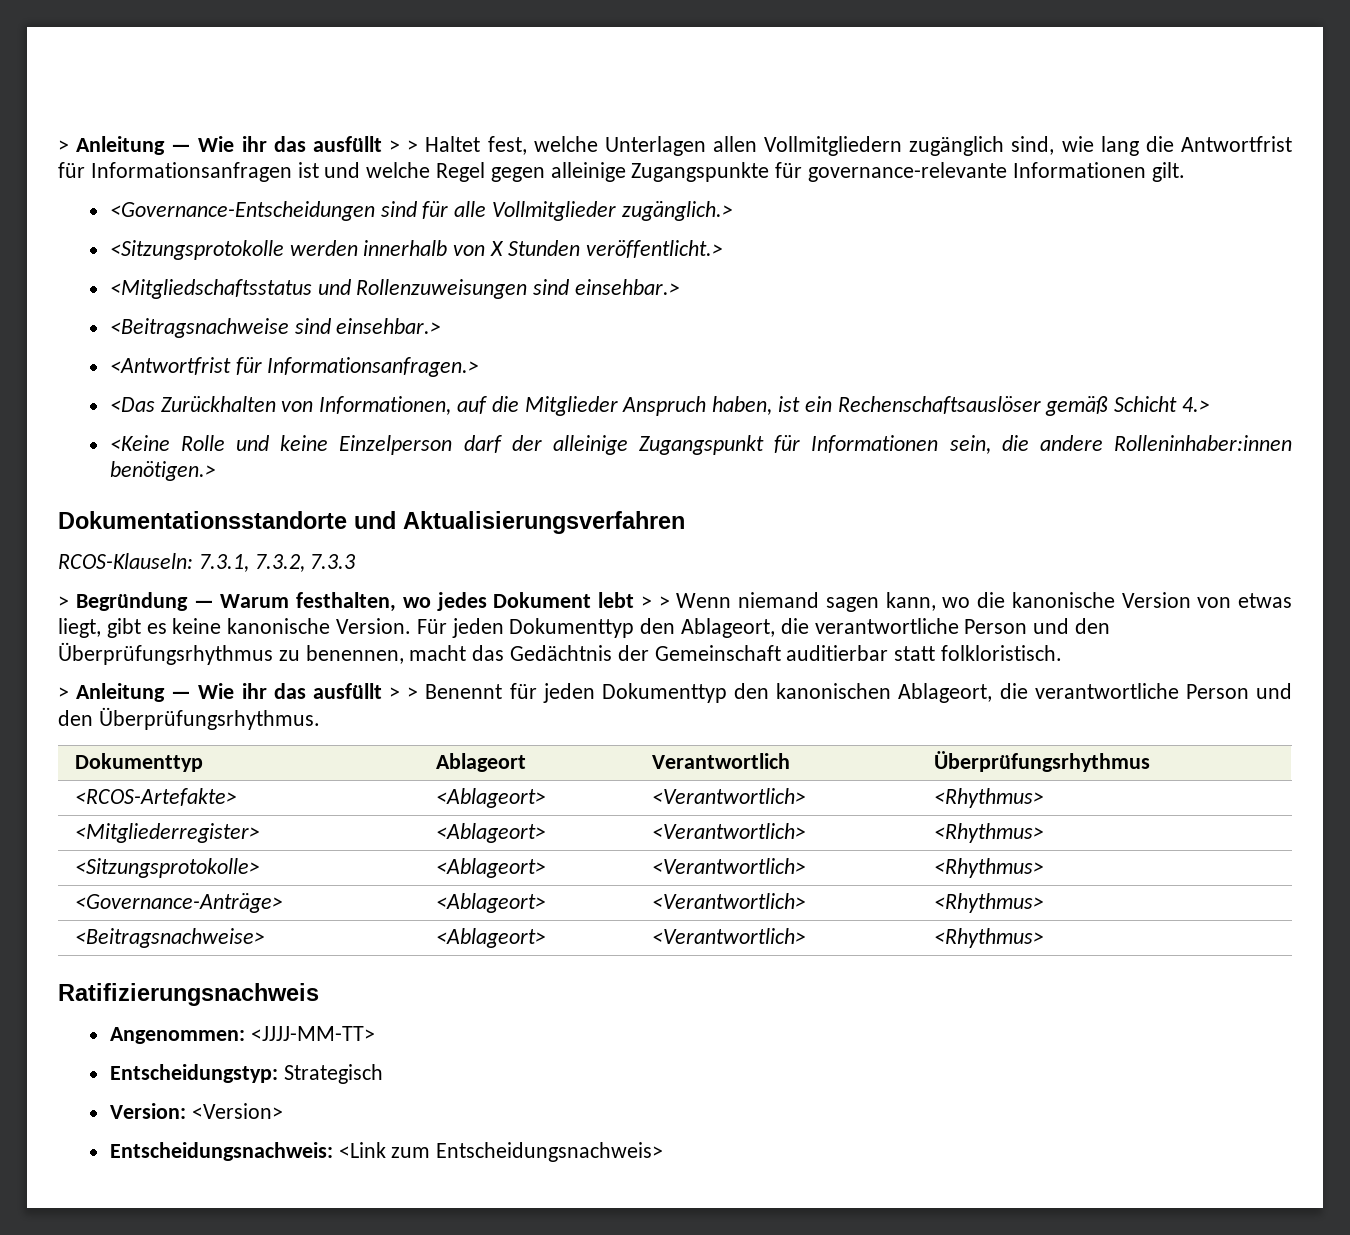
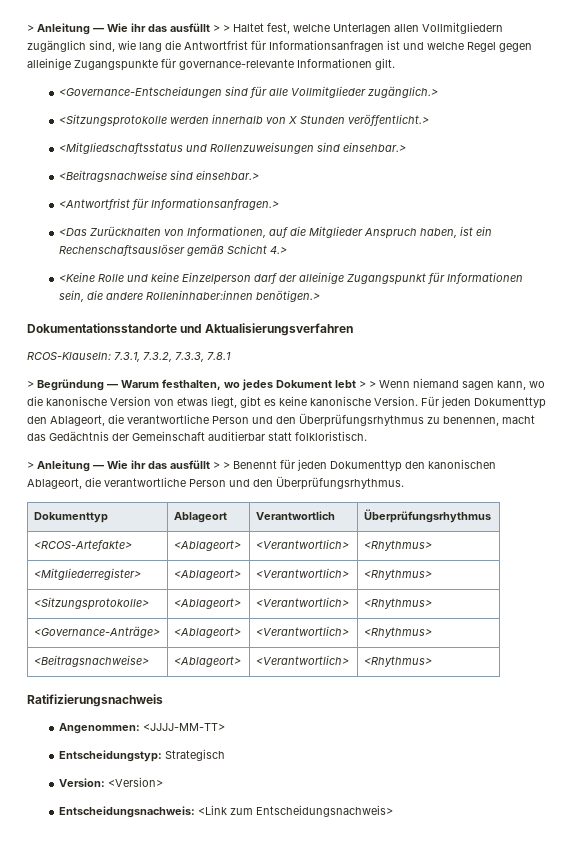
[310,554,356,569] 7.3.3 -> [175,352,231,362] 7.3.3, 7.8.1

